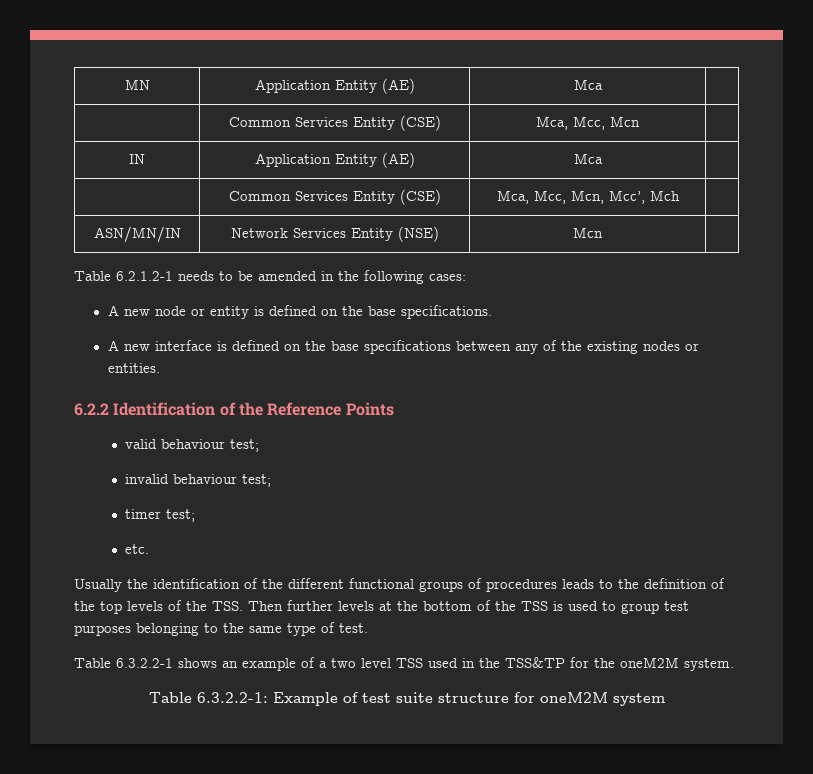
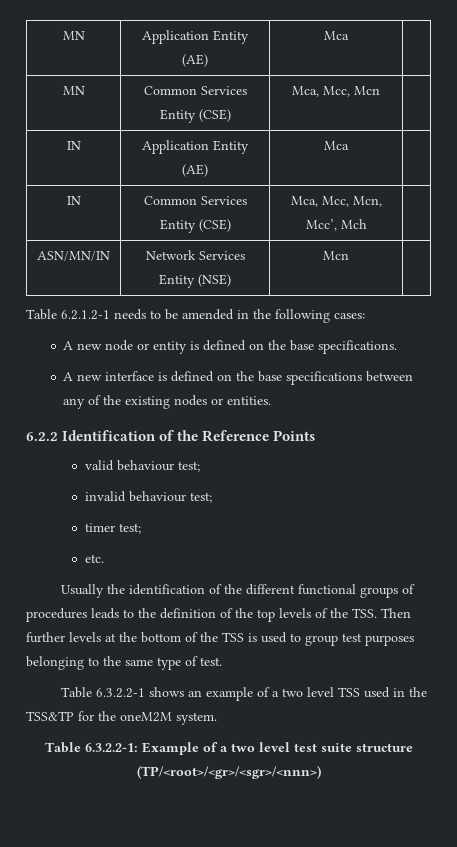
(603, 84) none -> [62,86,85,95] MN
(603, 158) none -> [66,196,81,205] IN
[361,692,665,706] test suite structure for oneM2M system -> [219,742,413,752] [136,765,321,779] a two level test suite structure (TP/<root>/<gr>/<sgr>/<nnn>)

